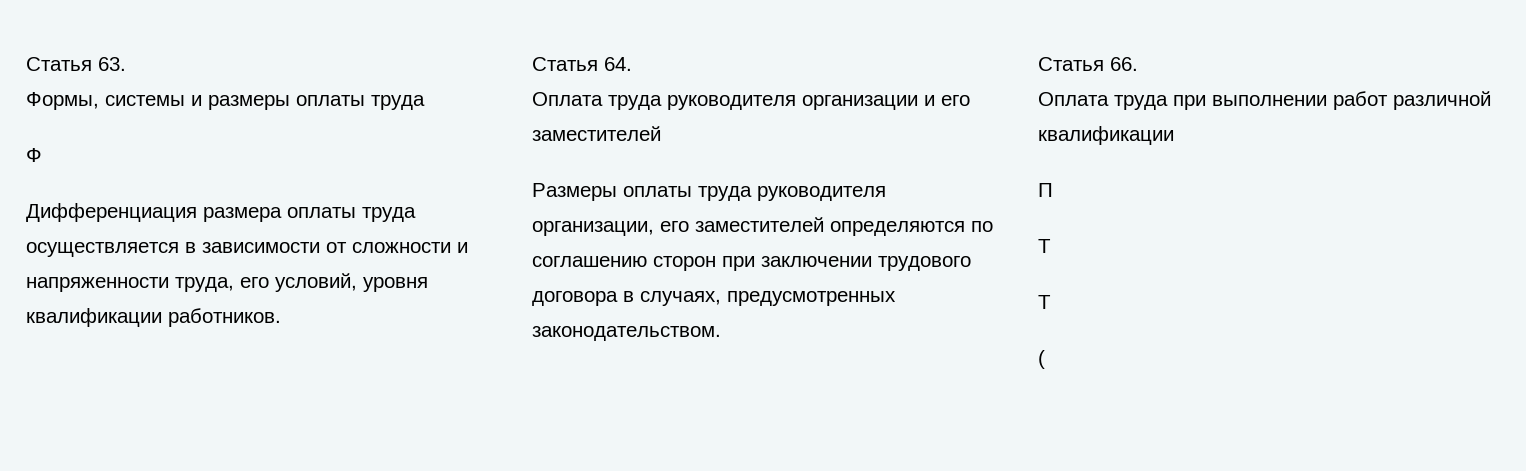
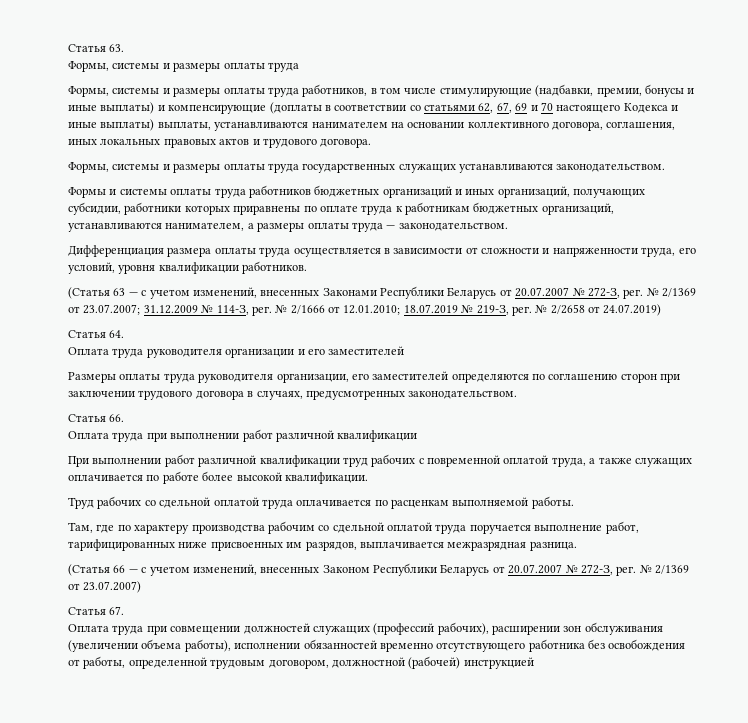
[26,148,42,162] Ф -> [68,84,695,97] [68,102,678,114] [68,119,676,131] [68,138,372,148] [68,162,666,173] [68,185,646,198] [68,202,614,215] [68,222,508,232] Формы, системы и размеры оплаты труда работников, в том числе стимулирующие (надбавки, премии, бонусы и иные выплаты) и компенсирующие (доплаты в соответствии со статьями 62, 67, 69 и 70 настоящего Кодекса и иные выплаты) выплаты, устанавливаются нанимателем на основании коллективного договора, соглашения, иных локальных правовых актов и трудового договора. // Формы, системы и размеры оплаты труда государственных служащих устанавливаются законодательством. // Формы и системы оплаты труда работников бюджетных организаций и иных организаций, получающих субсидии, работники которых приравнены по оплате труда к работникам бюджетных организаций, устанавливаются нанимателем, а размеры оплаты труда — законодательством.
(281, 317) none -> [68,286,696,299] [68,304,662,316] // (Статья 63 — с учетом изменений, внесенных Законами Республики Беларусь от 20.07.2007 № 272-З, рег. № 2/1369 от 23.07.2007; 31.12.2009 № 114-З, рег. № 2/1666 от 12.01.2010; 18.07.2019 № 219-З, рег. № 2/2658 от 24.07.2019)
[1038,183,1053,197] [1038,239,1051,253] [1038,295,1051,309] [1038,350,1045,369] П // Т // Т // ( -> [68,454,692,467] [68,471,368,484] [68,496,574,509] [68,521,639,534] [68,539,577,551] [68,563,689,576] [68,581,142,593] [68,606,125,615] [68,622,663,635] [68,639,686,652] [68,656,534,669] При выполнении работ различной квалификации труд рабочих с повременной оплатой труда, а также служащих оплачивается по работе более высокой квалификации. // Труд рабочих со сдельной оплатой труда оплачивается по расценкам выполняемой работы. // Там, где по характеру производства рабочим со сдельной оплатой труда поручается выполнение работ, тарифицированных ниже присвоенных им разрядов, выплачивается межразрядная разница. // (Статья 66 — с учетом изменений, внесенных Законом Республики Беларусь от 20.07.2007 № 272-З, рег. № 2/1369 от 23.07.2007) // Статья 67. // Оплата труда при совмещении должностей служащих (профессий рабочих), расширении зон обслуживания (увеличении объема работы), исполнении обязанностей временно отсутствующего работника без освобождения от работы, определенной трудовым договором, должностной (рабочей) инструкцией

